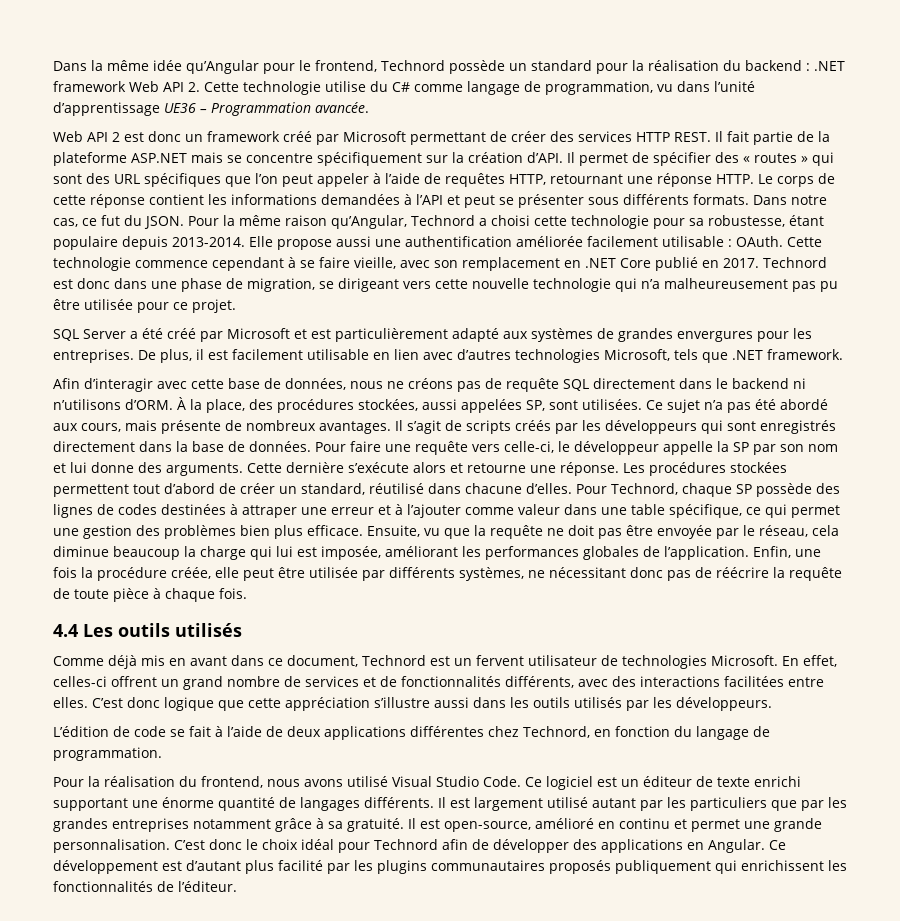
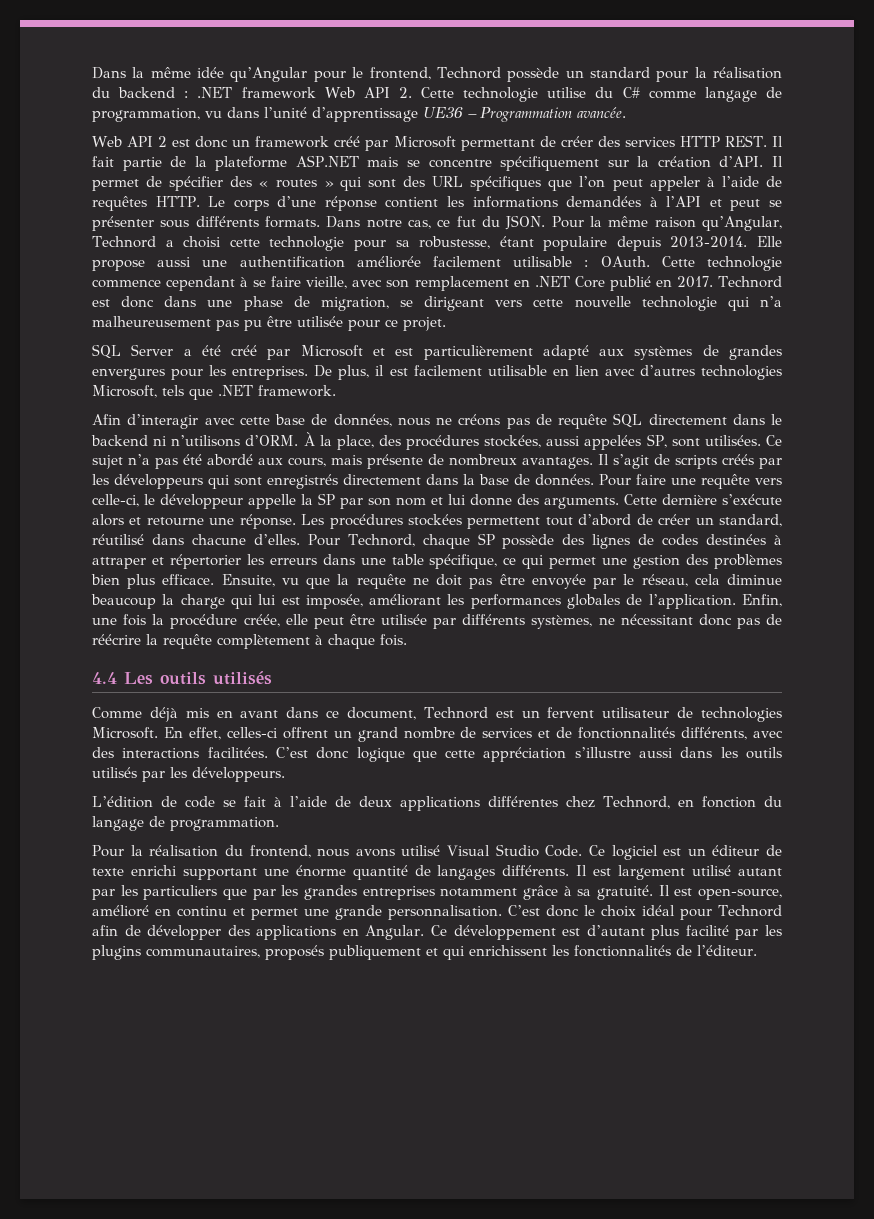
[509,173,712,187] HTTP, retournant une réponse -> (147, 203) none
[817,173,835,184] [53,195,86,205] de cette -> [277,196,317,207] d’une
[301,504,560,518] une erreur et à l’ajouter comme valeur -> [151,554,317,569] et répertorier les erreurs
[53,588,149,602] de toute pièce -> [217,634,310,649] complètement
[724,676,824,687] [53,697,88,708] facilitées entre elles. -> [207,747,268,758] facilitées.
[431,860,545,871] communautaires -> [146,946,260,958] communautaires,
(711, 867) none -> [426,948,438,956] et

